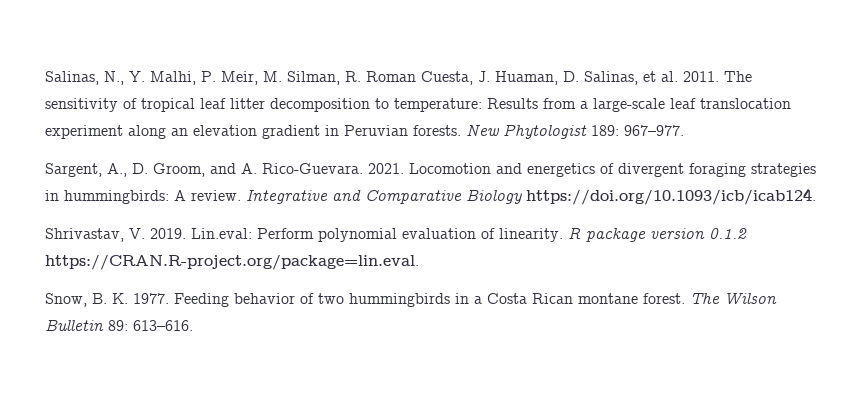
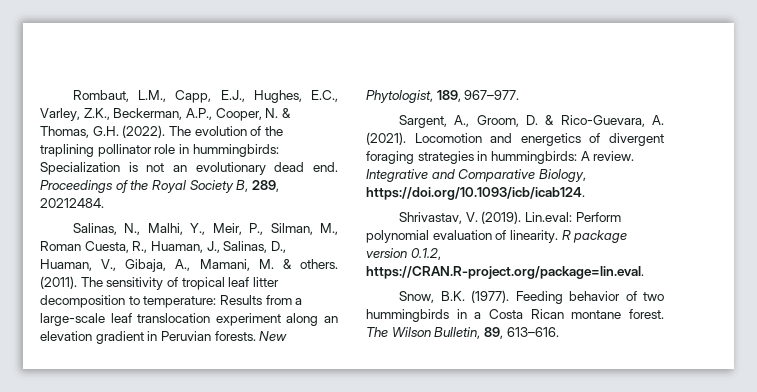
[45,71,719,85] Salinas, N., Y. Malhi, P. Meir, M. Silman, R. Roman Cuesta, J. Huaman, D. Salinas, et al. 2011. -> [73,90,339,103] [40,108,291,121] [40,125,283,138] [40,144,279,157] [40,162,338,175] [40,180,279,193] [40,198,104,208] [73,223,338,235] [40,241,286,253] [40,259,338,272] [40,276,77,289] Rombaut, L.M., Capp, E.J., Hughes, E.C., Varley, Z.K., Beckerman, A.P., Cooper, N. & Thomas, G.H. (2022). The evolution of the traplining pollinator role in hummingbirds: Specialization is not an evolutionary dead end. Proceedings of the Royal Society B, 289, 20212484. // Salinas, N., Malhi, Y., Meir, P., Silman, M., Roman Cuesta, R., Huaman, J., Salinas, D., Huaman, V., Gibaja, A., Mamani, M. & others. (2011).
[503,124,619,139] Phytologist 189: -> [366,90,461,103] Phytologist, 189,
[132,163,404,177] D. Groom, and A. Rico-Guevara. 2021. -> [476,115,664,127] [366,132,406,145] Groom, D. & Rico-Guevara, A. (2021).
[466,189,522,204] Biology -> [538,169,586,182] Biology,
[150,228,186,239] 2019. -> [481,211,522,224] (2019).
[709,228,747,239] 0.1.2 -> [410,248,441,260] 0.1.2,
[92,293,169,304] B. K. 1977. -> [440,290,510,303] B.K. (1977).
[45,319,128,331] Bulletin 89: -> [434,327,503,339] Bulletin, 89,

